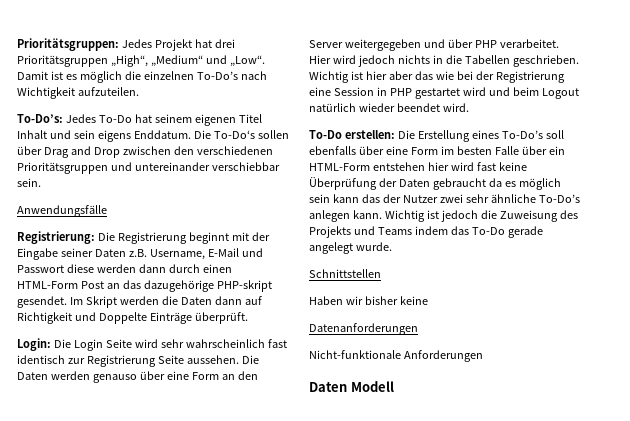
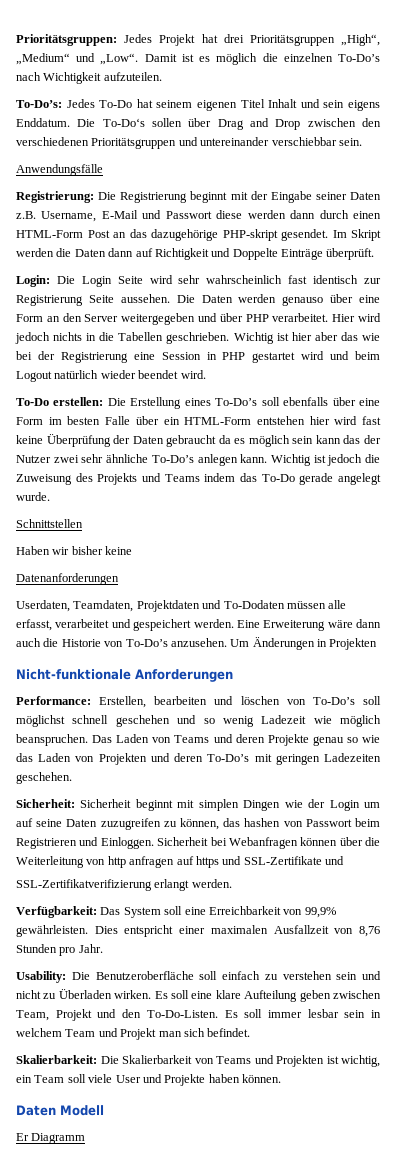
[309,350,483,362] Nicht-funktionale Anforderungen -> [16,600,347,612] [16,619,381,631] [16,637,378,650] [16,669,233,682] [16,696,382,708] [16,715,381,727] [16,734,380,746] [16,753,382,765] [16,772,72,784] [16,799,381,811] [16,818,380,830] [16,837,380,849] [16,856,344,868] [16,879,232,891] [16,906,336,918] [16,925,380,937] [16,944,103,956] [16,971,381,983] [16,989,381,1002] [16,1009,381,1021] [16,1028,251,1040] [16,1055,380,1067] [16,1074,281,1086] Userdaten, Teamdaten, Projektdaten und To-Dodaten müssen alle erfasst, verarbeitet und gespeichert werden. Eine Erweiterung wäre dann auch die Historie von To-Do’s anzusehen. Um Änderungen in Projekten // Nicht-funktionale Anforderungen // Performance: Erstellen, bearbeiten und löschen von To-Do’s soll möglichst schnell geschehen und so wenig Ladezeit wie möglich beanspruchen. Das Laden von Teams und deren Projekte genau so wie das Laden von Projekten und deren To-Do’s mit geringen Ladezeiten geschehen. // Sicherheit: Sicherheit beginnt mit simplen Dingen wie der Login um auf seine Daten zuzugreifen zu können, das hashen von Passwort beim Registrieren und Einloggen. Sicherheit bei Webanfragen können über die Weiterleitung von http anfragen auf https und SSL-Zertifikate und // SSL-Zertifikatverifizierung erlangt werden. // Verfügbarkeit: Das System soll eine Erreichbarkeit von 99,9% gewährleisten. Dies entspricht einer maximalen Ausfallzeit von 8,76 Stunden pro Jahr. // Usability: Die Benutzeroberfläche soll einfach zu verstehen sein und nicht zu Überladen wirken. Es soll eine klare Aufteilung geben zwischen Team, Projekt und den To-Do-Listen. Es soll immer lesbar sein in welchem Team und Projekt man sich befindet. // Skalierbarkeit: Die Skalierbarkeit von Teams und Projekten ist wichtig, ein Team soll viele User und Projekte haben können.
(394, 386) none -> [16,1133,86,1144] // Er Diagramm

